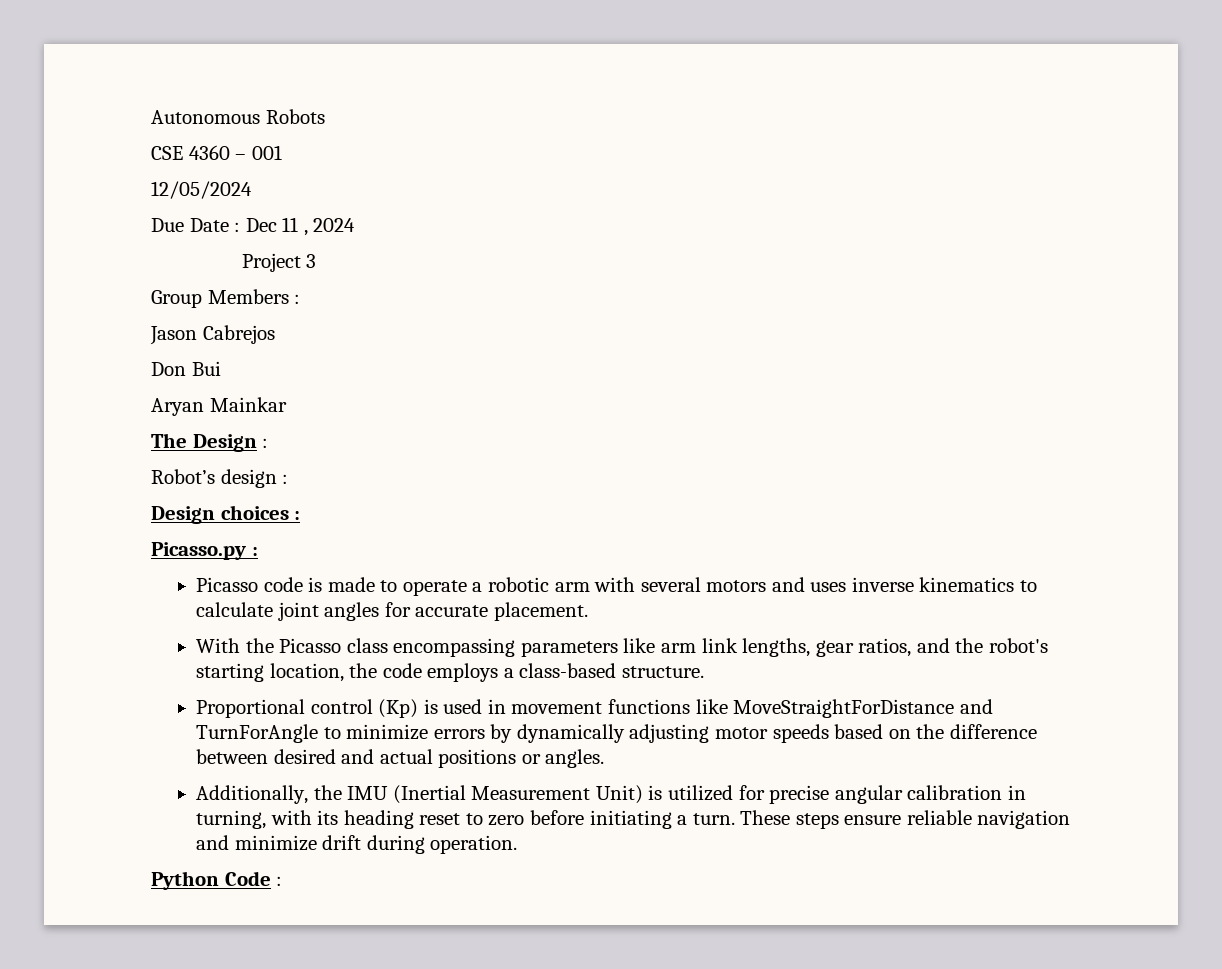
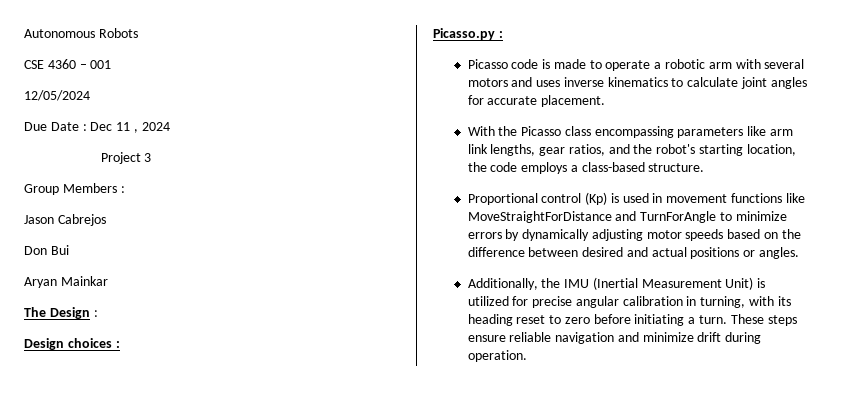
[151,469,289,488] // Robot’s design : -> (98, 313) none
[151,871,283,890] // Python Code : -> (527, 356) none

